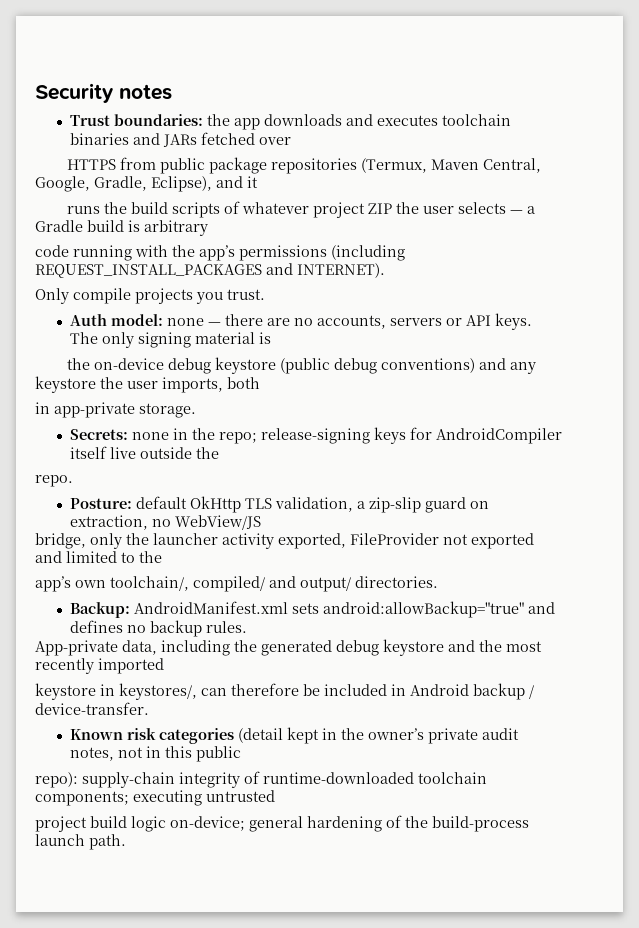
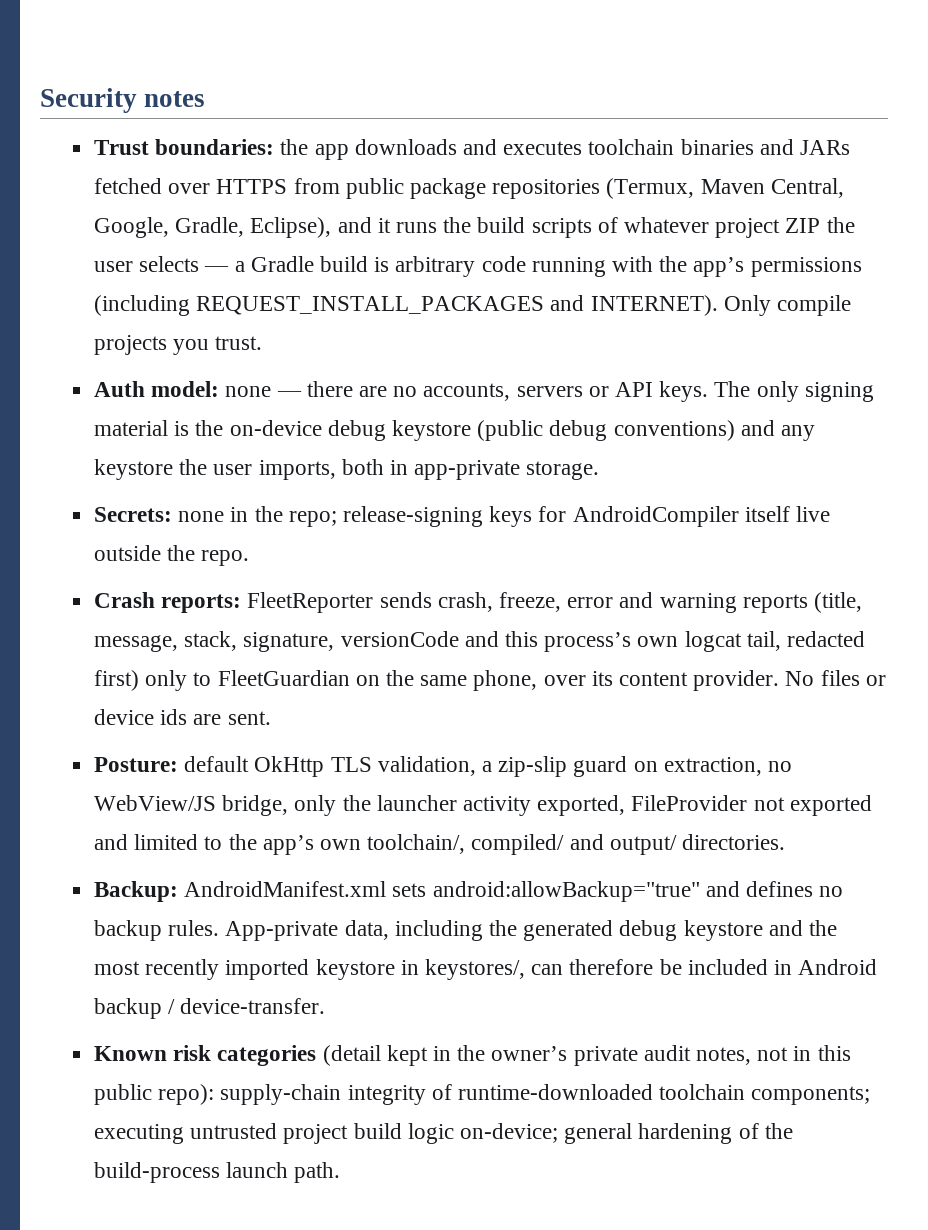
(292, 141) // -> (211, 188) none
(258, 182) // -> (391, 225) none
(208, 228) // -> (476, 266) none
(385, 270) // -> (718, 305) none
(272, 338) // -> (190, 428) none
(260, 383) // -> (384, 467) none
[35,475,73,487] // repo. -> [201,550,250,566] [93,592,862,613] [93,631,865,652] [93,670,886,691] [93,709,271,725] repo. // Crash reports: FleetReporter sends crash, freeze, error and warning reports (title, message, stack, signature, versionCode and this process’s own logcat tail, redacted first) only to FleetGuardian on the same phone, over its content provider. No files or device ids are sent.
(262, 522) // -> (216, 803) none
(162, 557) // -> (257, 842) none
(248, 627) // -> (220, 928) none
(164, 666) // -> (310, 969) none
(242, 754) // -> (152, 1094) none
(275, 796) // -> (278, 1131) none

